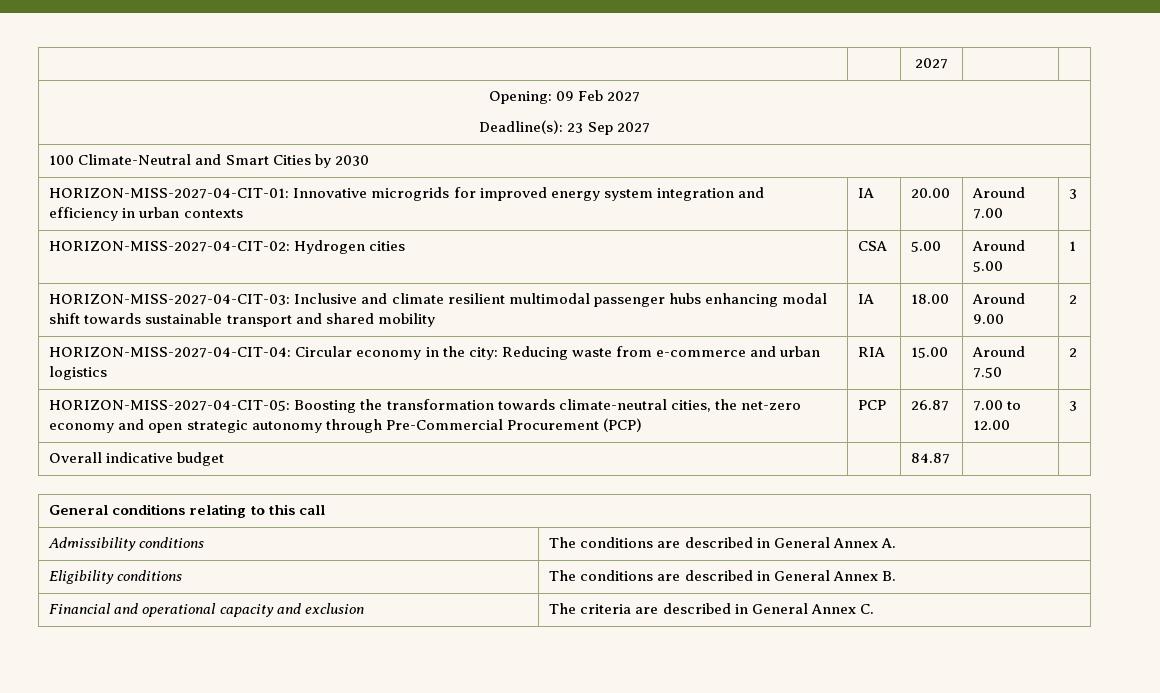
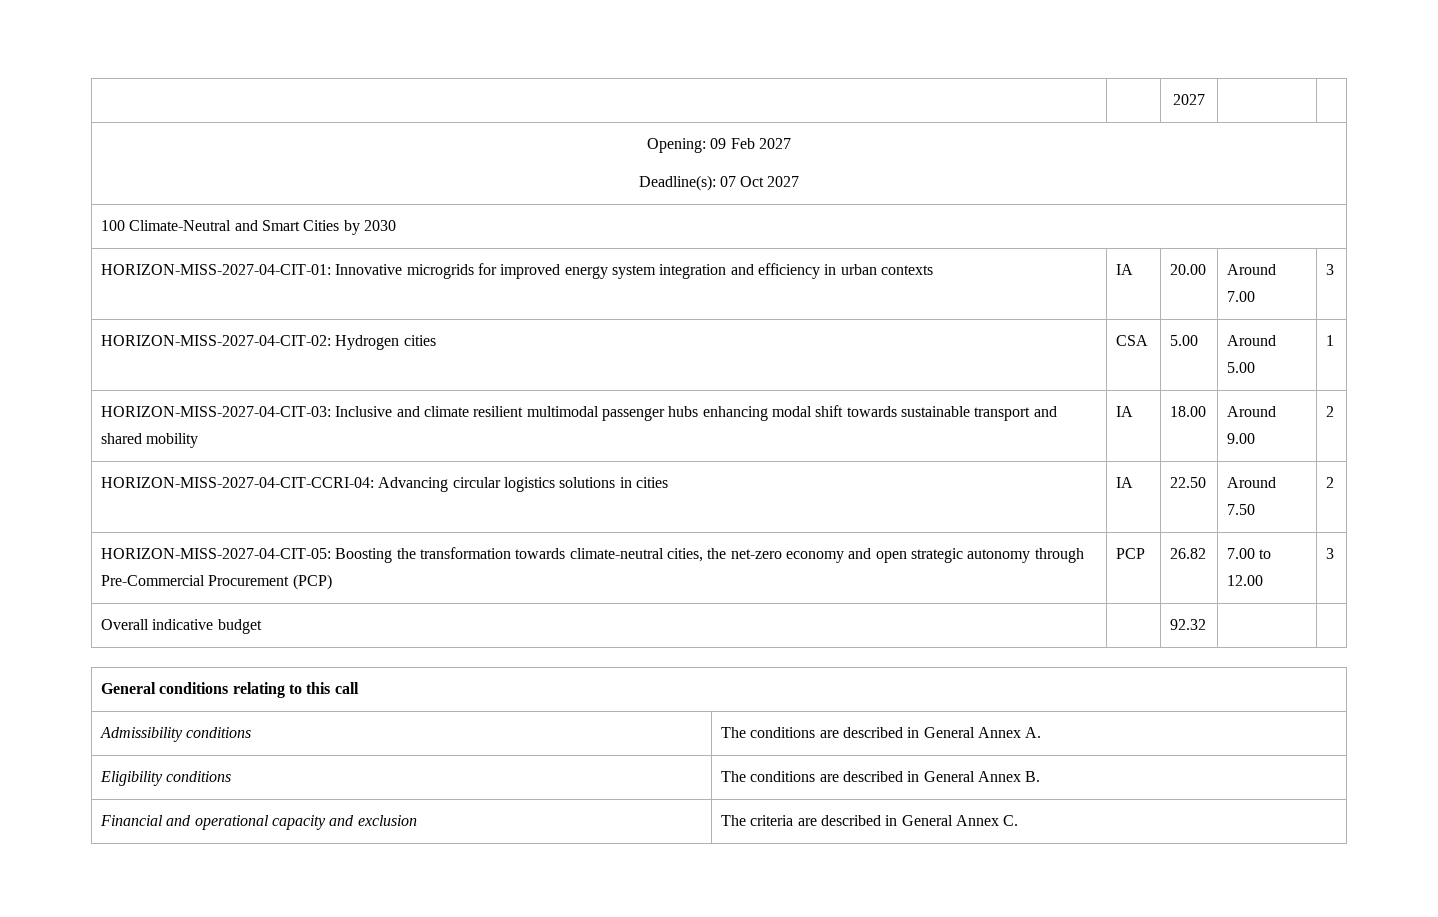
[567,122,613,135] 23 Sep -> [719,176,765,187] 07 Oct
[49,346,820,360] [49,366,108,380] [858,347,886,357] [911,347,949,358] HORIZON-MISS-2027-04-CIT-04: Circular economy in the city: Reducing waste from e-commerce and urban logistics | RIA | 15.00 -> [101,477,669,492] [1116,477,1134,488] [1170,477,1207,488] HORIZON-MISS-2027-04-CIT-CCRI-04: Advancing circular logistics solutions in cities | IA | 22.50
[911,400,950,411] 26.87 -> [1170,548,1207,559] 26.82
[911,453,951,464] 84.87 -> [1170,619,1207,630] 92.32

